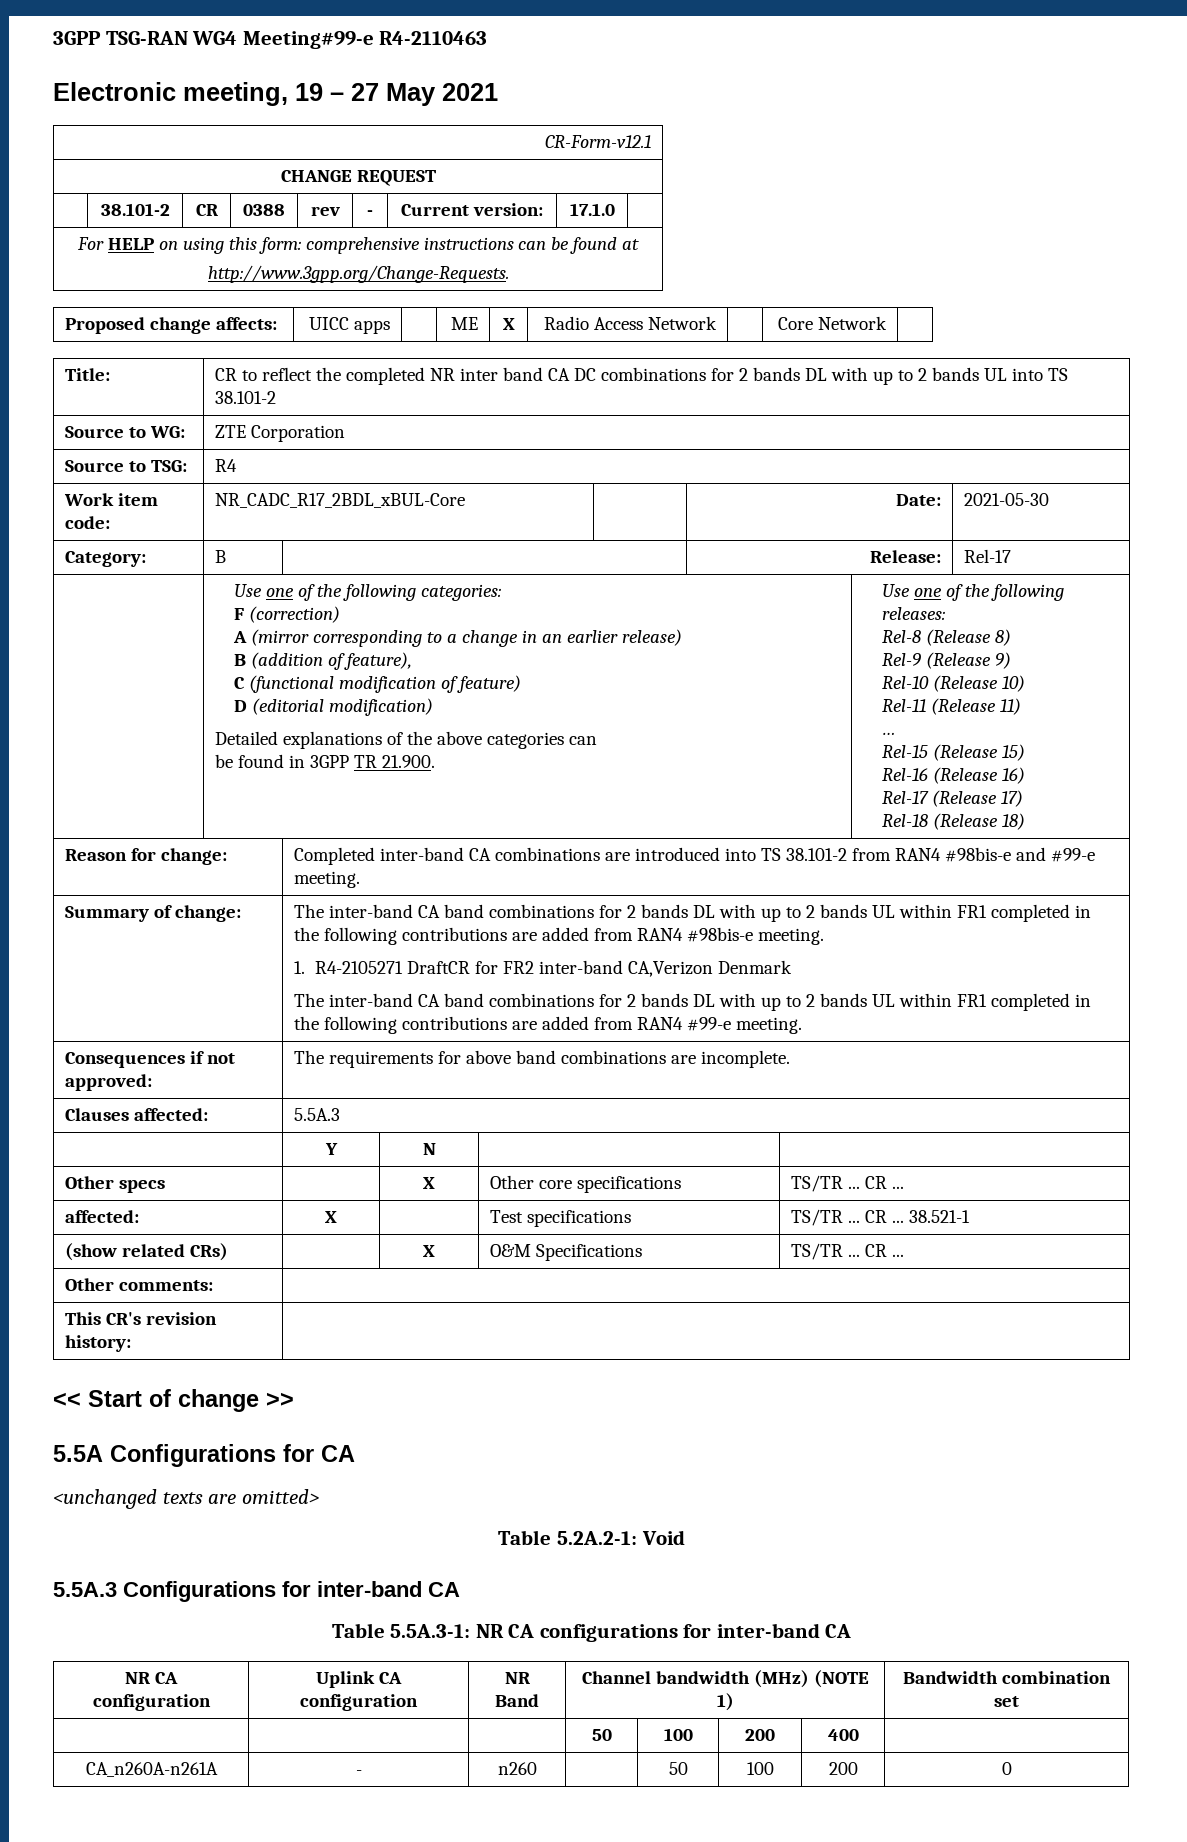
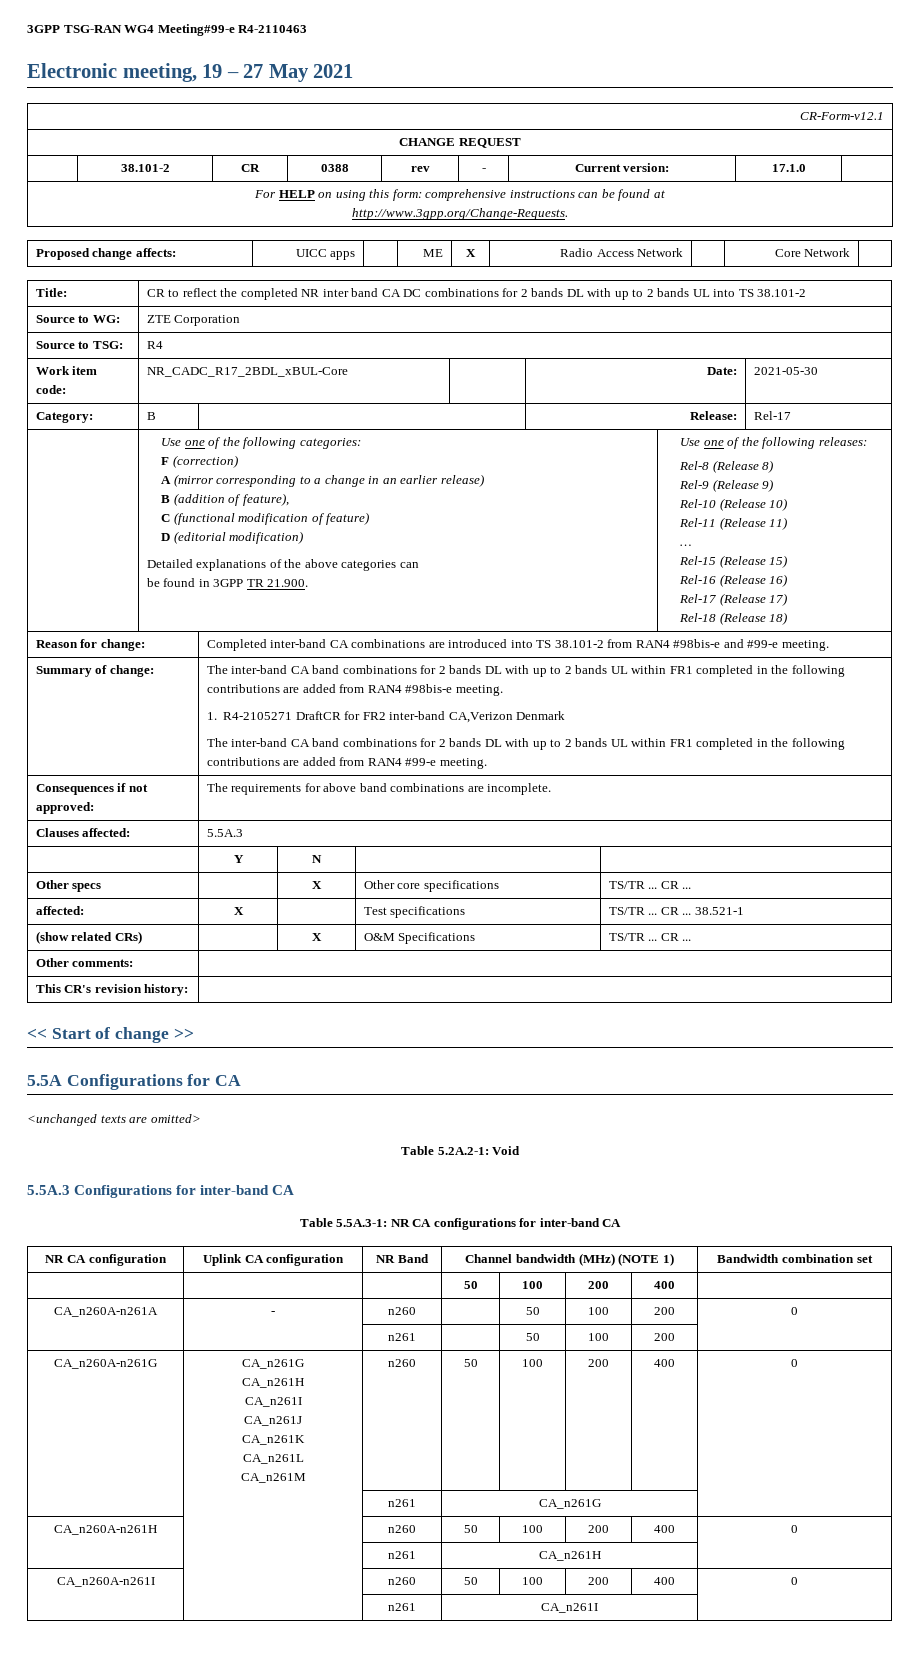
(1012, 1768) none -> [387,1333,416,1341] [525,1333,540,1341] [588,1333,609,1341] [654,1333,675,1341] [54,1359,157,1369] [242,1359,304,1369] [242,1378,304,1388] [244,1397,302,1407] [244,1416,302,1426] [242,1435,305,1445] [242,1454,304,1464] [240,1473,306,1483] [387,1359,416,1367] [463,1359,478,1367] [522,1359,543,1367] [588,1359,609,1367] [654,1359,675,1367] [791,1359,798,1367] [387,1499,416,1507] [538,1499,601,1509] [54,1525,157,1535] [387,1525,416,1533] [463,1525,478,1533] [522,1525,543,1533] [588,1525,609,1533] [654,1525,675,1533] [791,1525,798,1533] [387,1551,416,1559] [538,1551,601,1561] [56,1577,155,1587] [387,1577,416,1585] [463,1577,478,1585] [522,1577,543,1585] [588,1577,609,1585] [654,1577,675,1585] [791,1577,798,1585] [387,1603,416,1611] [541,1603,598,1613] // | | n261 | | 50 | 100 | 200 | // CA_n260A-n261G | CA_n261G // CA_n261H // CA_n261I // CA_n261J // CA_n261K // CA_n261L // CA_n261M | n260 | 50 | 100 | 200 | 400 | 0 // | | n261 | CA_n261G | // CA_n260A-n261H | | n260 | 50 | 100 | 200 | 400 | 0 // | | n261 | CA_n261H | // CA_n260A-n261I | | n260 | 50 | 100 | 200 | 400 | 0 // | | n261 | CA_n261I |

